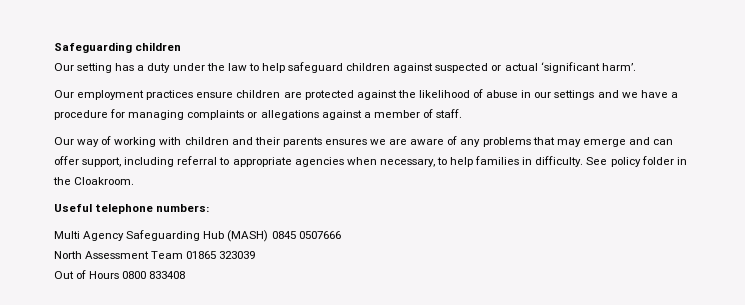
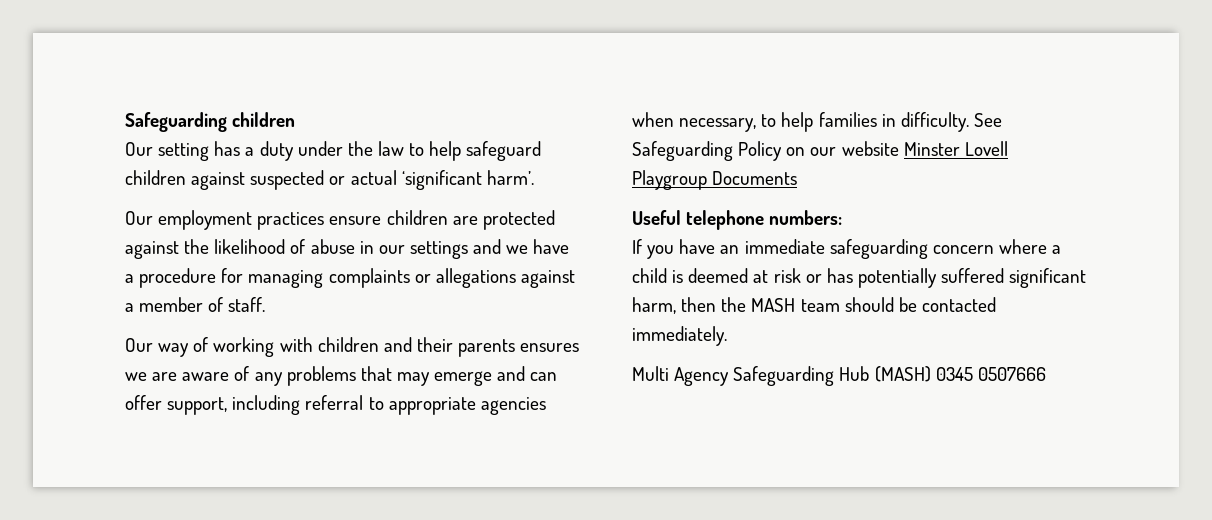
[610,156,687,167] [53,177,135,185] [54,204,210,214] policy folder in the Cloakroom. // Useful telephone numbers: -> [632,141,1008,161] [632,170,798,190] [632,210,843,230] [632,239,1062,259] [632,268,1087,288] [632,297,996,314] [632,326,727,346] Safeguarding Policy on our website Minster Lovell Playgroup Documents // Useful telephone numbers: // If you have an immediate safeguarding concern where a child is deemed at risk or has potentially suffered significant harm, then the MASH team should be contacted immediately.
[271,231,296,239] 0845 -> [935,367,973,381] 0345
[54,251,256,259] [54,270,186,279] // North Assessment Team 01865 323039 // Out of Hours 0800 833408 -> (1046, 374) none

